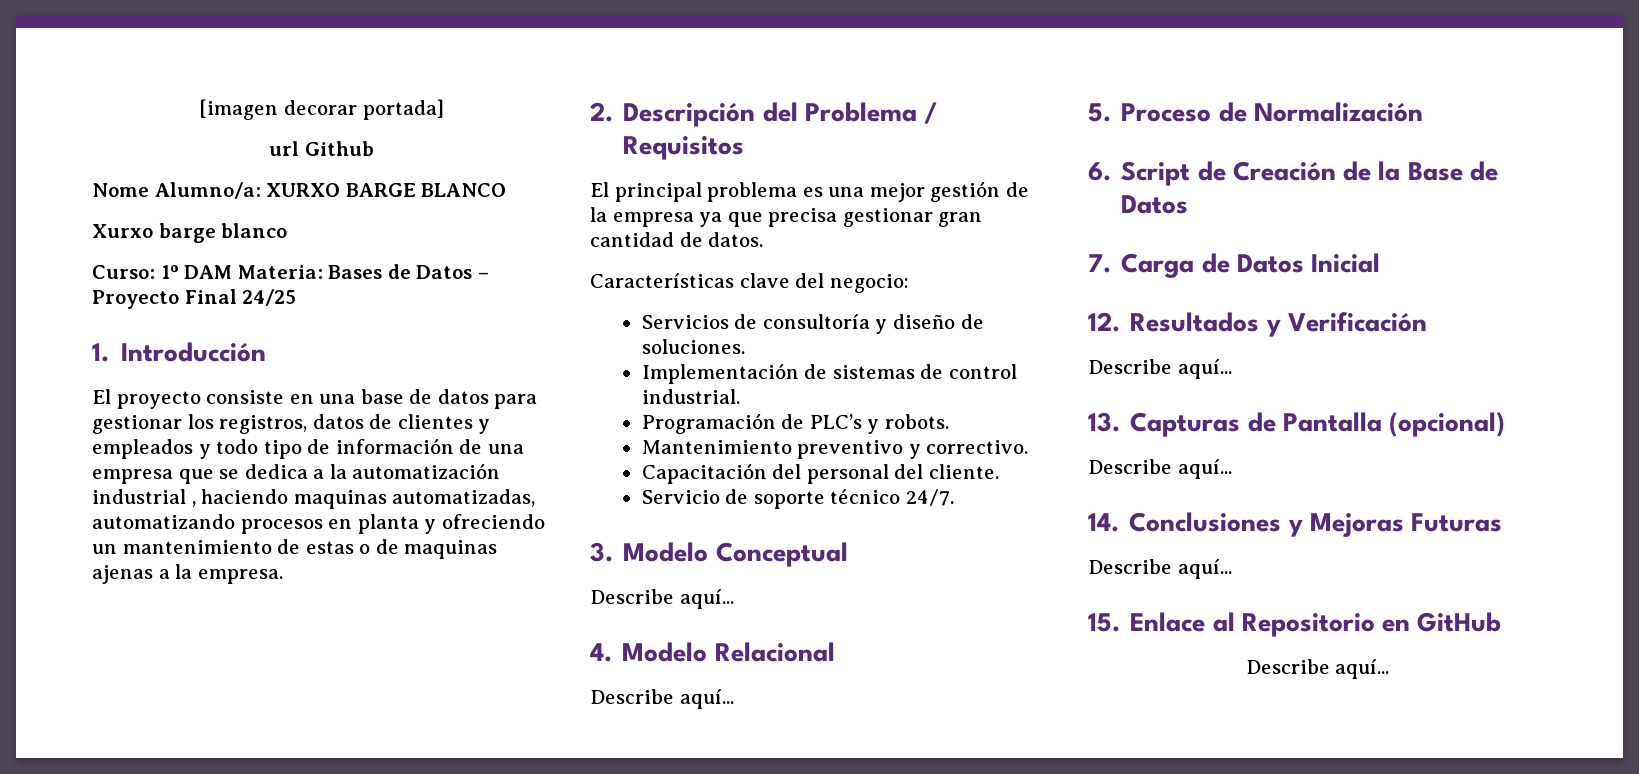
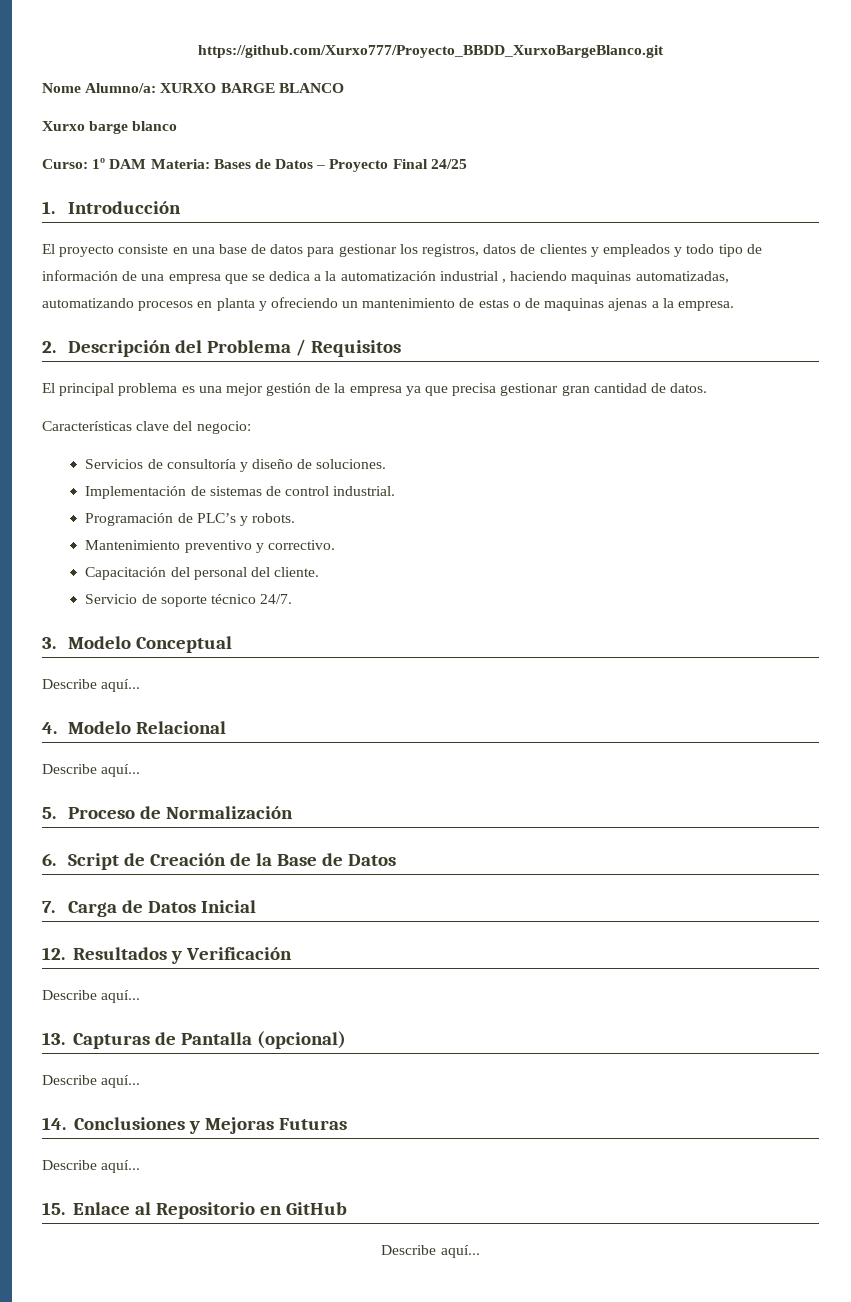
[199,99,444,120] [269,141,374,156] [imagen decorar portada] // url Github -> [198,45,664,58] https://github.com/Xurxo777/Proyecto_BBDD_XurxoBargeBlanco.git

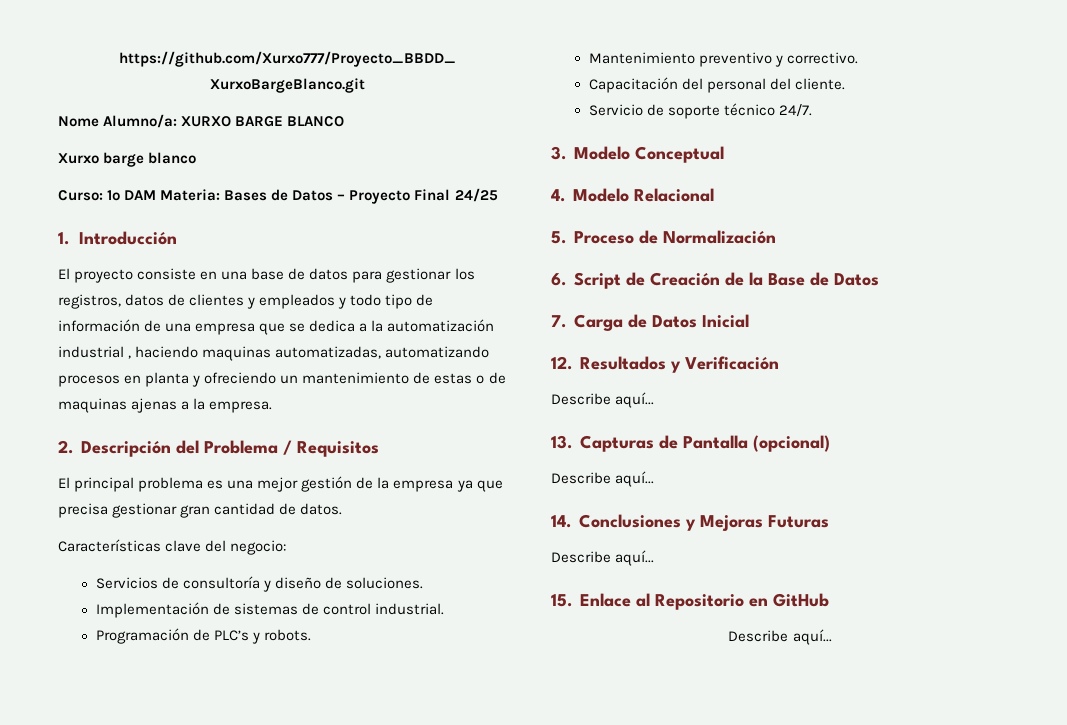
[42,679,141,692] // Describe aquí... -> (724, 154) none
[42,764,141,777] // Describe aquí... -> (714, 195) none

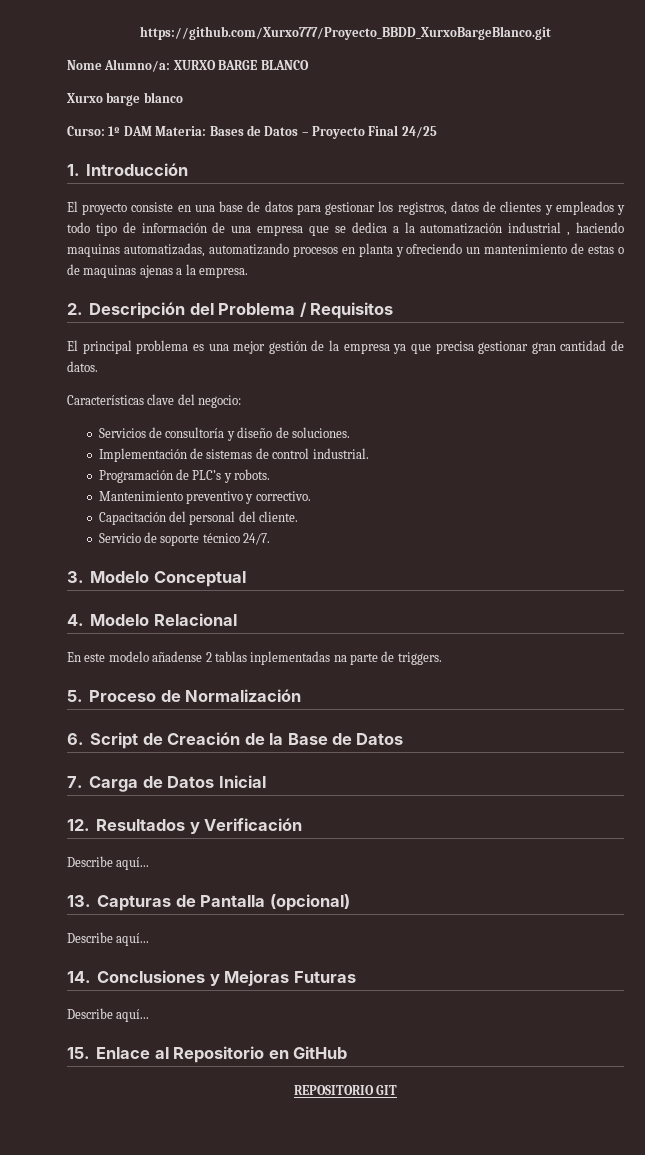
(714, 195) none -> [67,651,442,665] // En este modelo añadense 2 tablas inplementadas na parte de triggers.
[728,629,832,645] Describe aquí... -> [293,1085,398,1095] REPOSITORIO GIT

